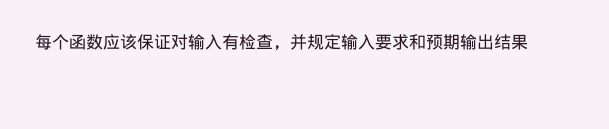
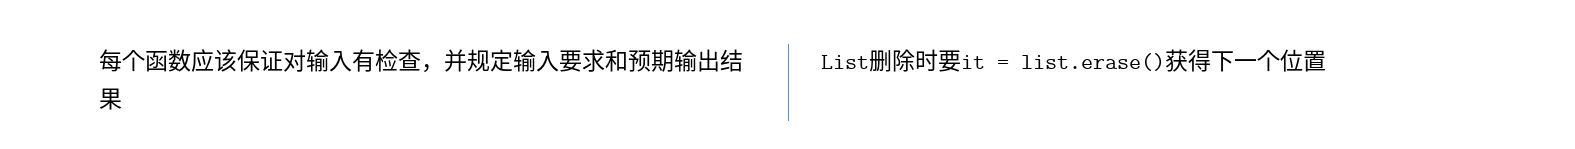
(528, 42) none -> [821,49,1326,72] // List删除时要it = list.erase()获得下一个位置

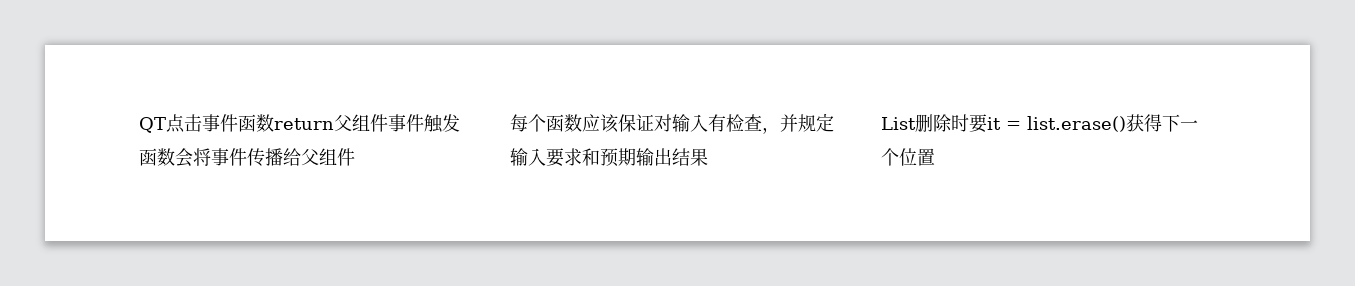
(99, 60) none -> [139,114,460,133] [139,148,355,167] QT点击事件函数return父组件事件触发函数会将事件传播给父组件 //

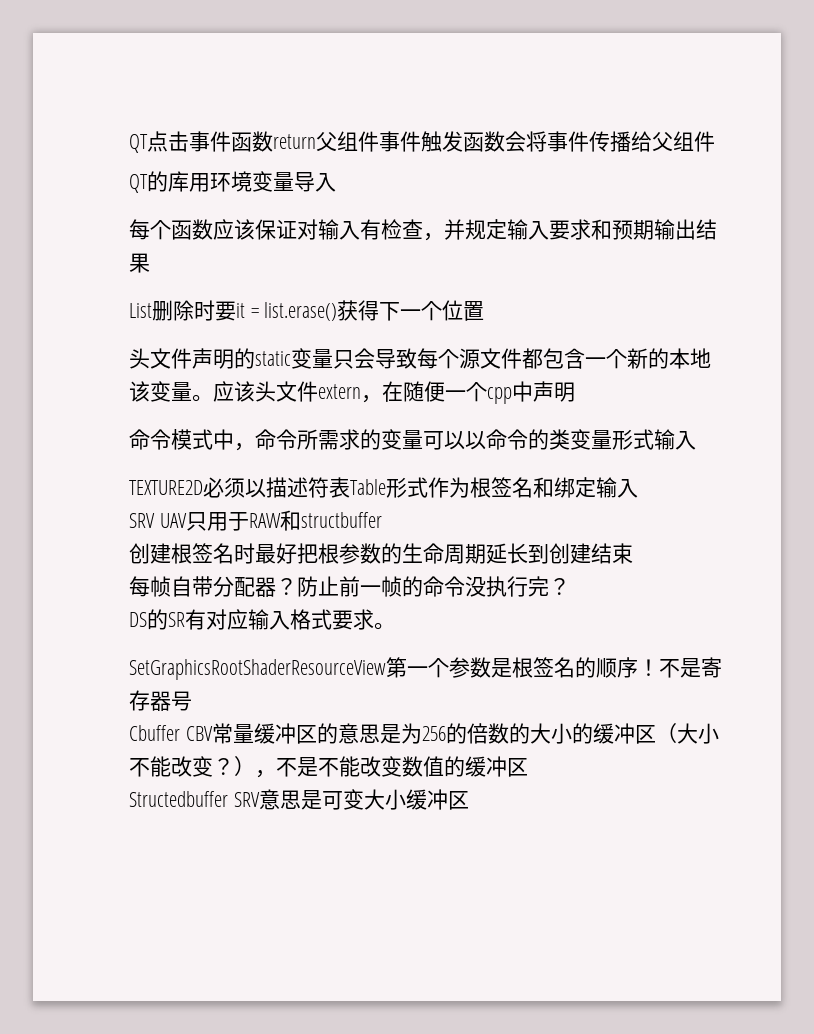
(355, 157) none -> [129,171,336,193] // QT的库用环境变量导入
(935, 157) none -> [129,348,711,369] [129,381,575,404] [129,429,696,451] [129,477,638,498] [129,510,382,531] [129,543,633,564] [129,576,570,597] [129,609,395,630] [129,657,722,680] [129,690,192,711] [129,723,719,744] [129,756,528,778] [129,789,469,810] // 头文件声明的static变量只会导致每个源文件都包含一个新的本地该变量。应该头文件extern，在随便一个cpp中声明 // 命令模式中，命令所需求的变量可以以命令的类变量形式输入 // TEXTURE2D必须以描述符表Table形式作为根签名和绑定输入 // SRV UAV只用于RAW和structbuffer // 创建根签名时最好把根参数的生命周期延长到创建结束 // 每帧自带分配器？防止前一帧的命令没执行完？ // DS的SR有对应输入格式要求。 // SetGraphicsRootShaderResourceView第一个参数是根签名的顺序！不是寄存器号 // Cbuffer CBV常量缓冲区的意思是为256的倍数的大小的缓冲区（大小不能改变？），不是不能改变数值的缓冲区 // Structedbuffer SRV意思是可变大小缓冲区

